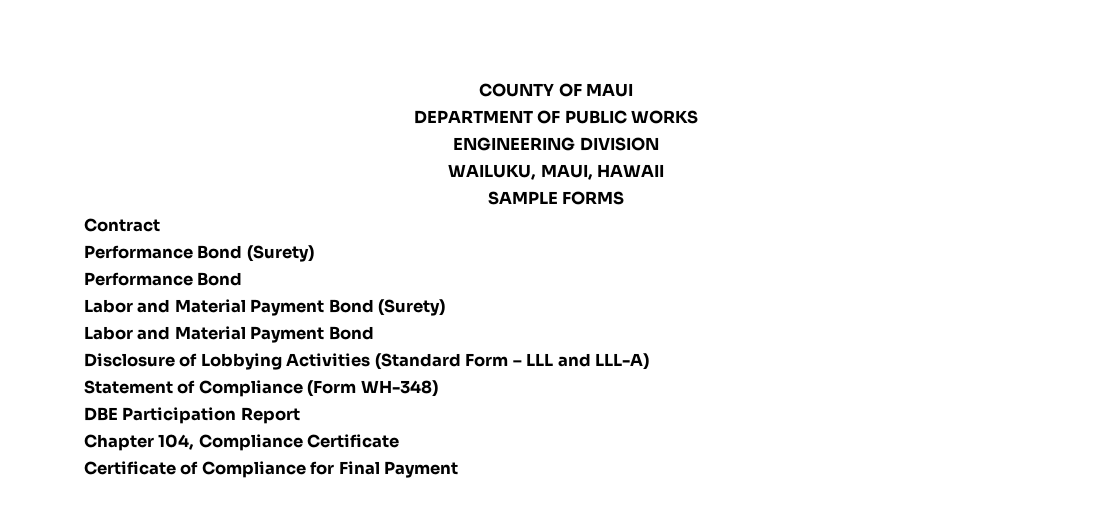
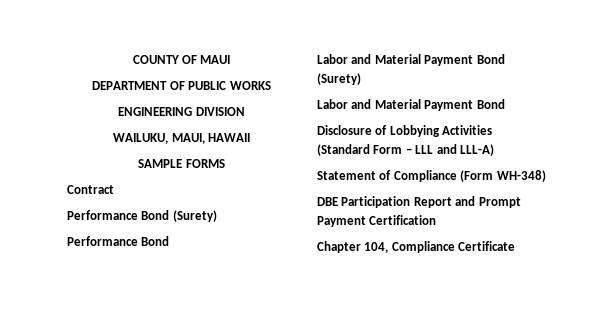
(300, 415) none -> [455,196,521,208] [317,215,437,227] and Prompt Payment Certification
[84,461,459,478] // Certificate of Compliance for Final Payment -> (516, 246) none

